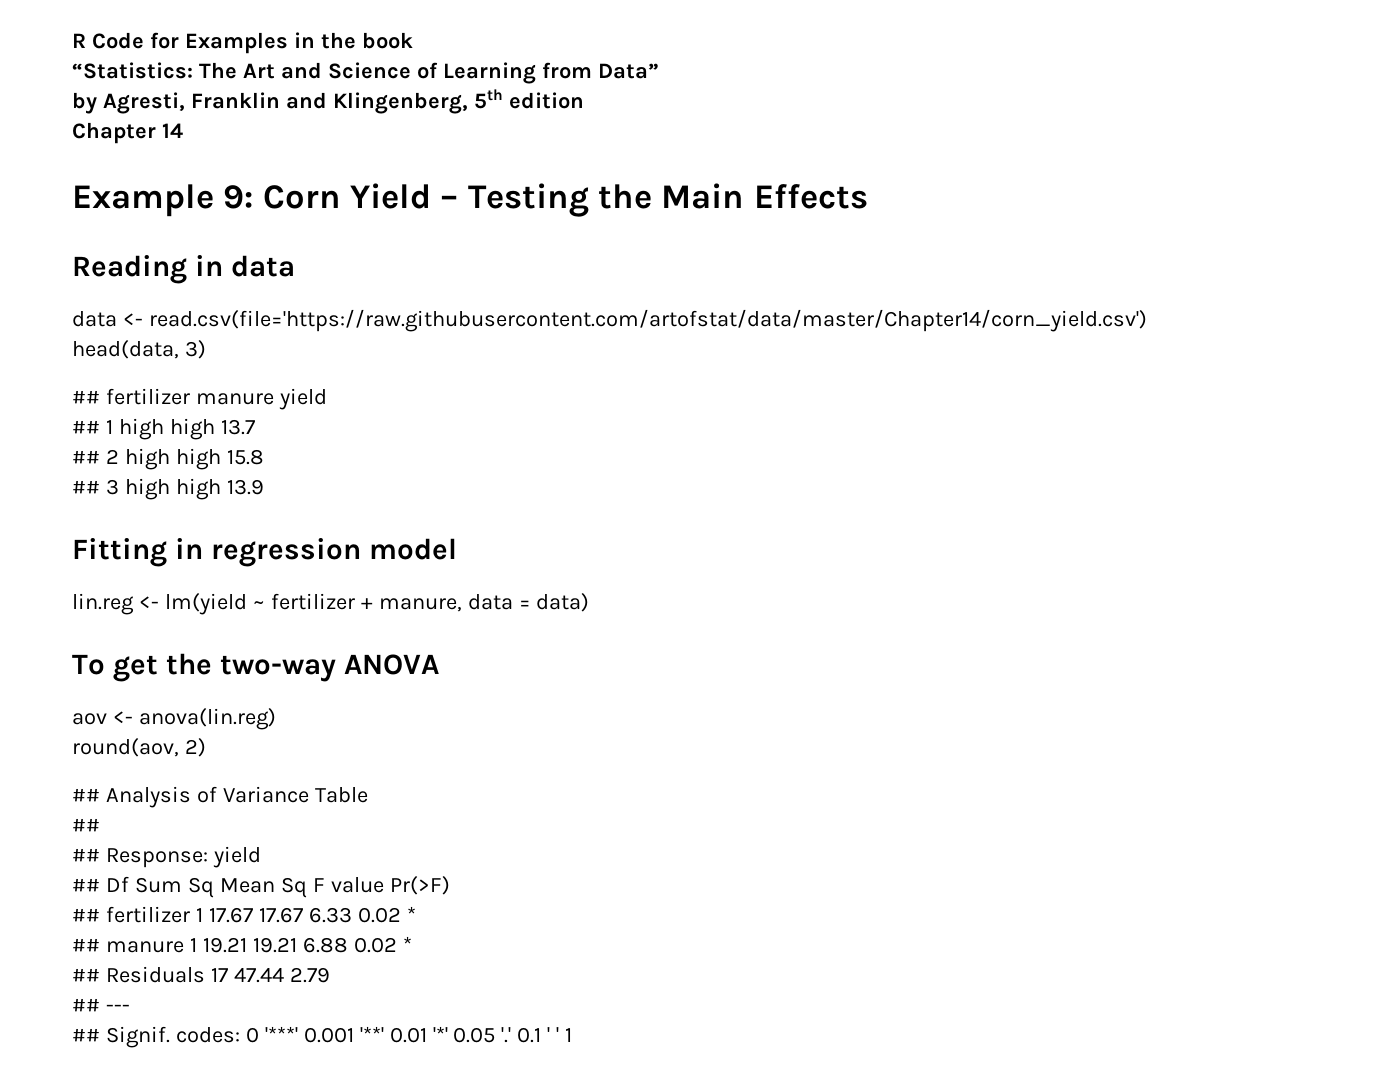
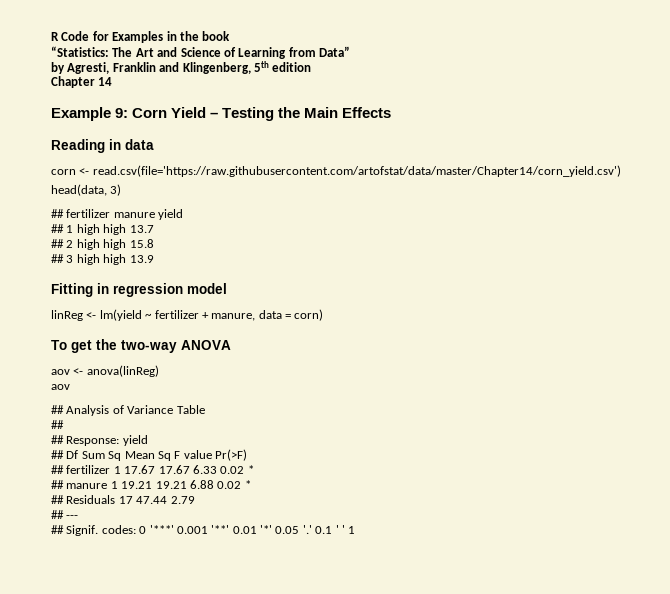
[72,311,117,327] data -> [51,169,76,175] corn
[72,593,134,615] lin.reg -> [51,310,83,321] linReg
[536,593,590,612] data) -> [294,309,324,321] corn)
[138,708,276,730] [72,738,206,757] anova(lin.reg) // round(aov, 2) -> [86,365,159,377] [51,384,70,390] anova(linReg) // aov

